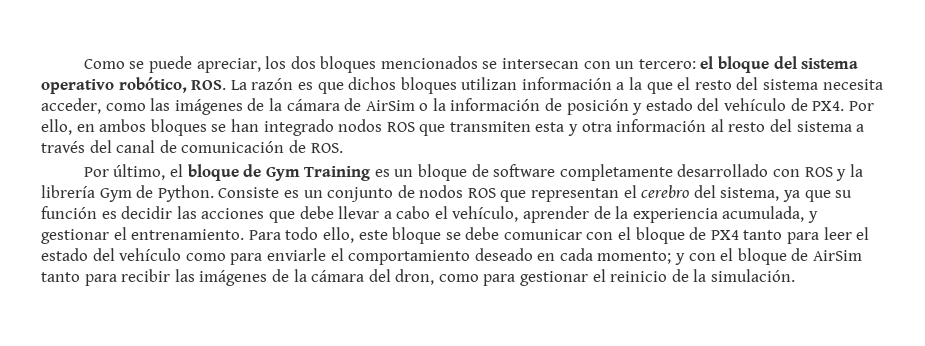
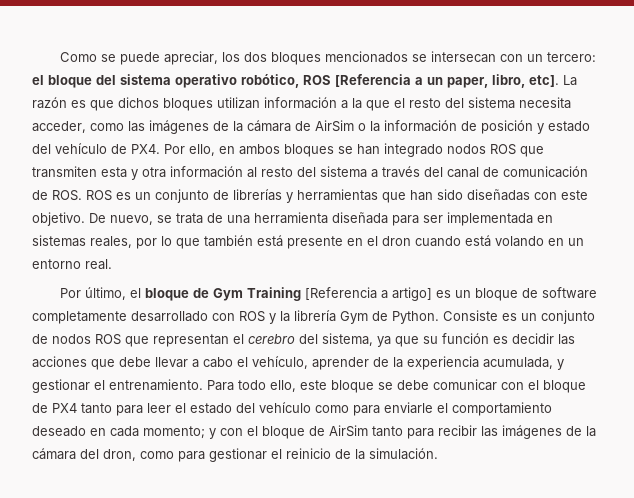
[191,80,227,90] ROS. -> [303,74,559,88] ROS [Referencia a un paper, libro, etc].
(343, 148) none -> [86,189,588,203] [32,212,553,226] [32,235,584,249] [32,259,112,270] ROS es un conjunto de librerías y herramientas que han sido diseñadas con este objetivo. De nuevo, se trata de una herramienta diseñada para ser implementada en sistemas reales, por lo que también está presente en el dron cuando está volando en un entorno real.
(371, 173) none -> [304,287,432,301] [Referencia a artigo]

